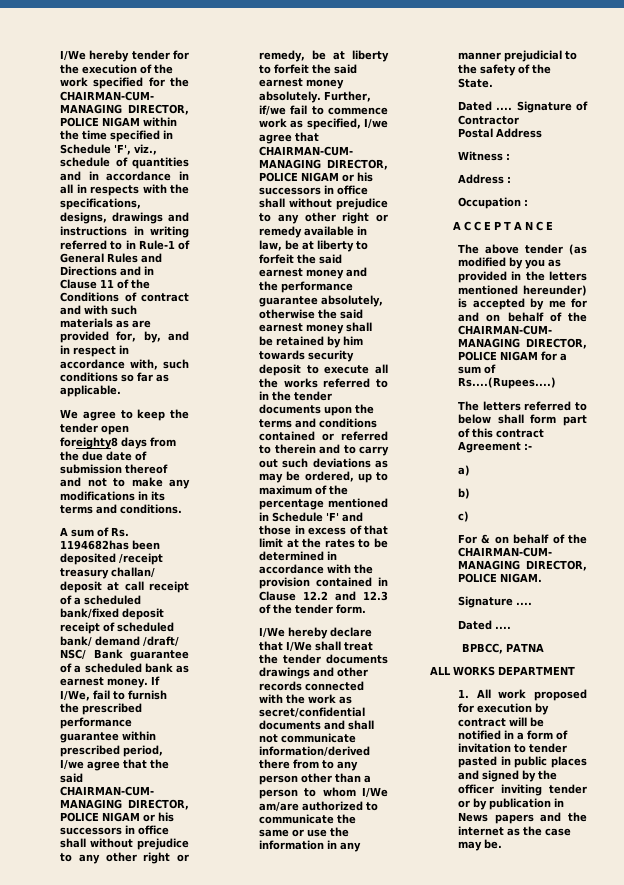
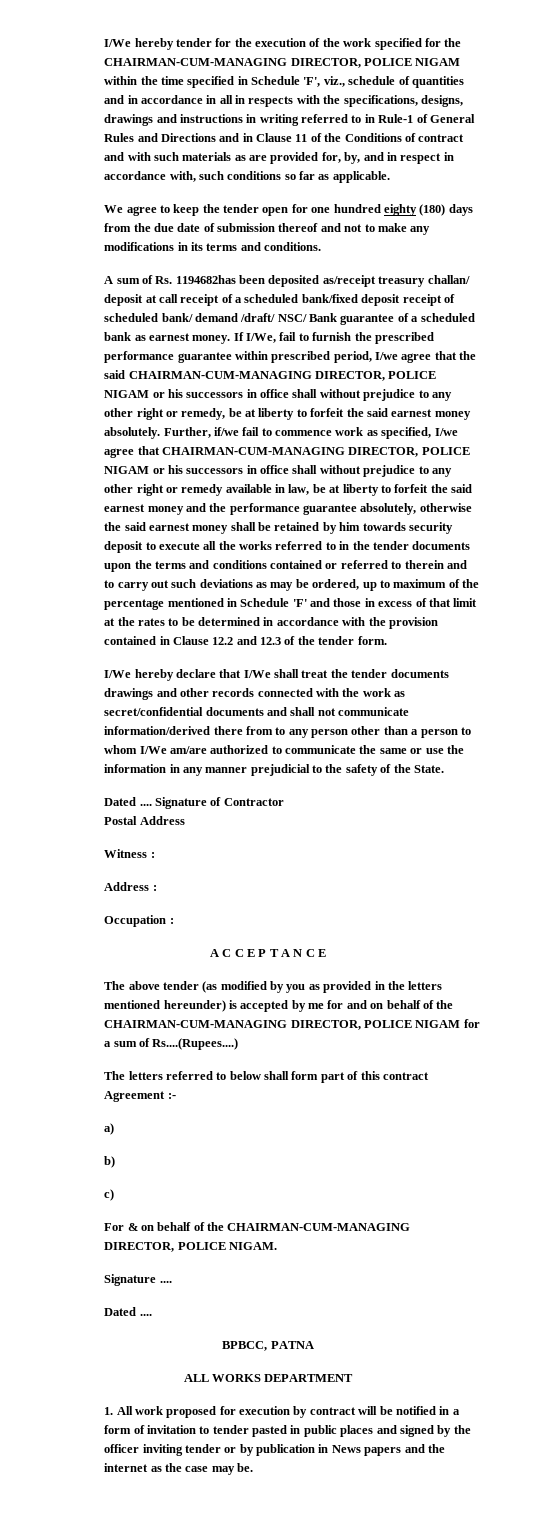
[60,437,119,449] foreighty8 -> [291,204,446,216] for one hundred eighty (180)
[119,553,164,565] /receipt -> [322,275,376,287] as/receipt

